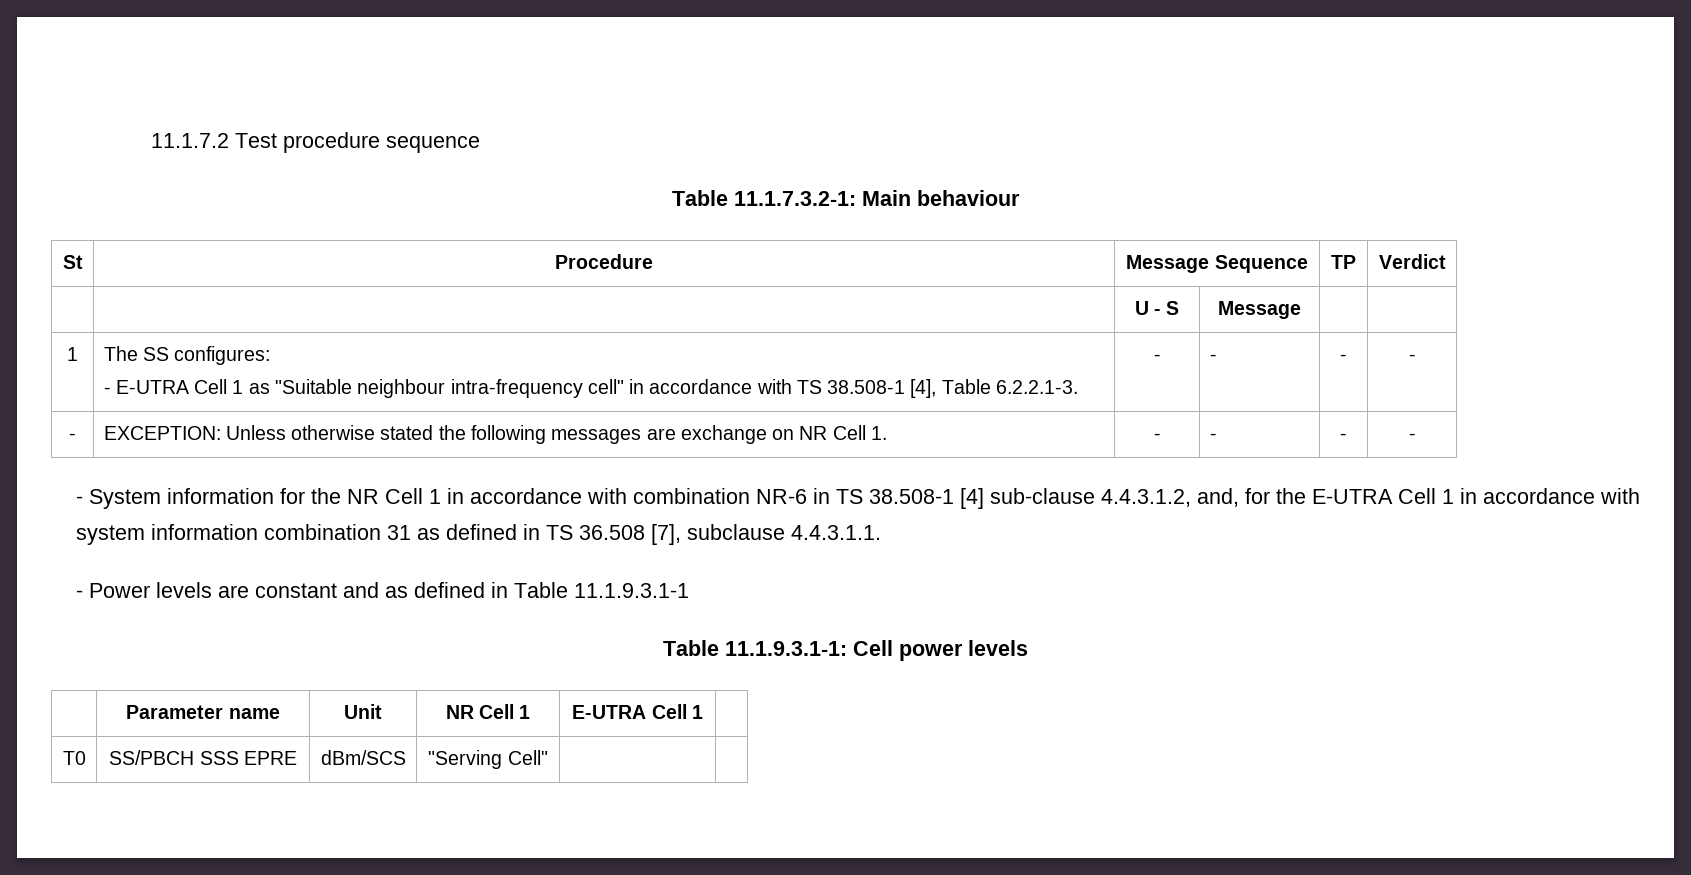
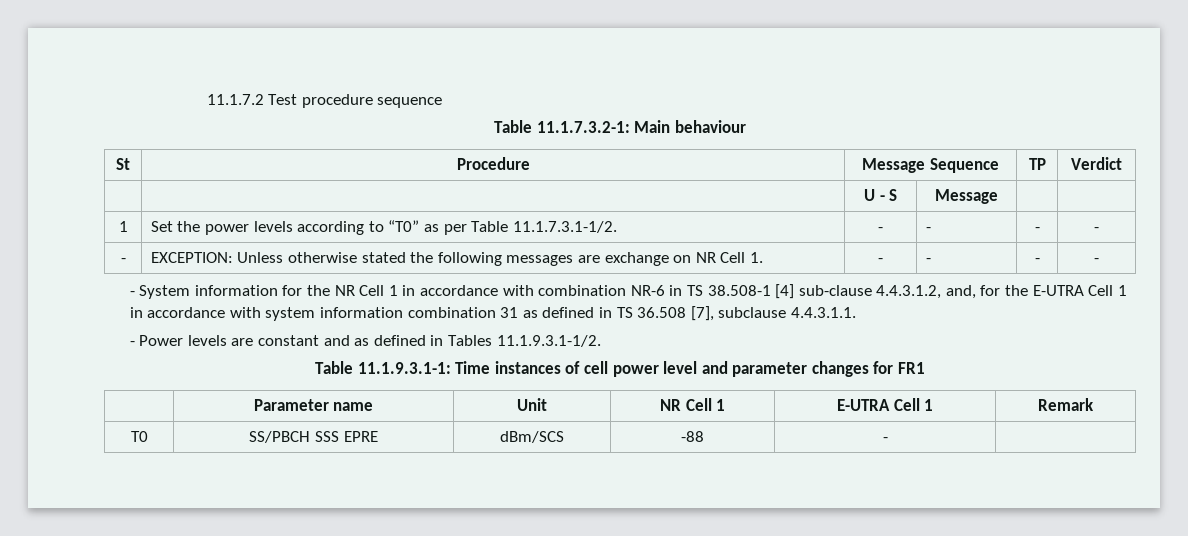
[103,346,271,365] [103,379,1078,398] The SS configures: // - E-UTRA Cell 1 as "Suitable neighbour intra-frequency cell" in accordance with TS 38.508-1 [4], Table 6.2.2.1-3. -> [150,220,617,235] Set the power levels according to “T0” as per Table 11.1.7.3.1-1/2.
[513,582,689,598] Table 11.1.9.3.1-1 -> [447,335,601,347] Tables 11.1.9.3.1-1/2.
[853,640,1028,661] Cell power levels -> [455,361,926,377] Time instances of cell power level and parameter changes for FR1
(703, 712) none -> [1038,398,1094,411] Remark
[428,750,548,769] "Serving Cell" | -> [681,431,704,442] [882,437,888,442] -88 | -

